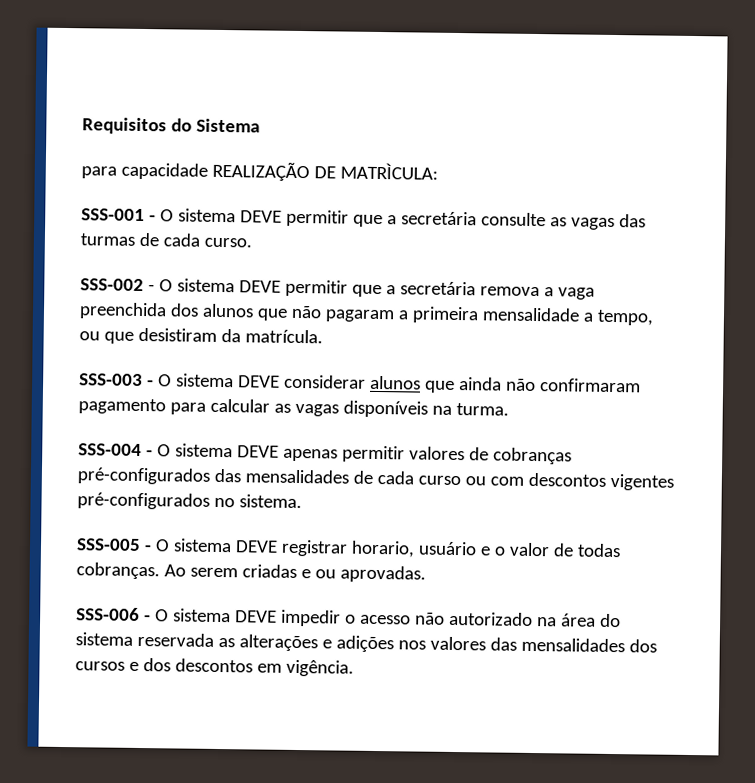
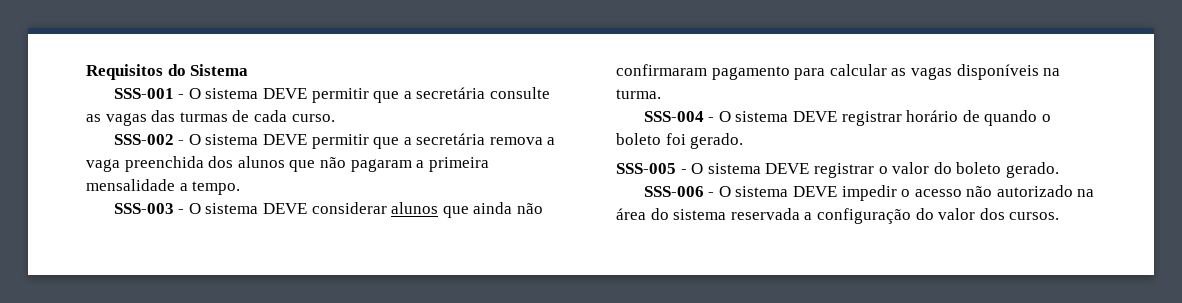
[81,160,438,182] // para capacidade REALIZAÇÃO DE MATRÌCULA: -> (249, 70) none
[596,309,654,326] [79,327,323,344] tempo, ou que desistiram da matrícula. -> [192,181,241,195] tempo.
[282,445,572,465] [77,467,674,491] [77,492,302,510] apenas permitir valores de cobranças pré-configurados das mensalidades de cada curso ou com descontos vigentes pré-configurados no sistema. -> [841,110,1051,126] [616,133,744,149] registrar horário de quando o boleto foi gerado.
[350,540,621,558] [76,562,426,583] horario, usuário e o valor de todas cobranças. Ao serem criadas e ou aprovadas. -> [878,162,1059,178] o valor do boleto gerado.
[217,634,657,653] [75,658,354,677] as alterações e adições nos valores das mensalidades dos cursos e dos descontos em vigência. -> [804,208,1060,224] a configuração do valor dos cursos.

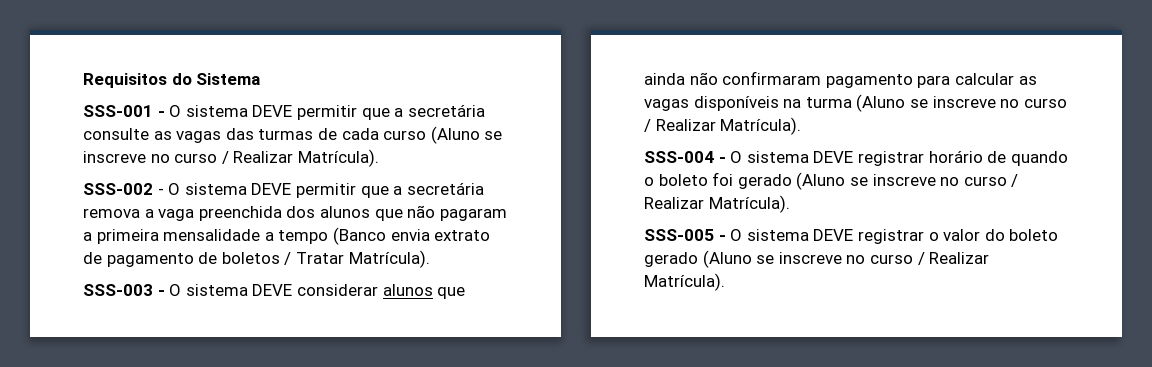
[291,114,335,122] curso. -> [383,126,503,144] [83,149,379,167] curso (Aluno se inscreve no curso / Realizar Matrícula).
[192,181,241,195] tempo. -> [278,227,491,245] [83,250,430,268] tempo (Banco envia extrato de pagamento de boletos / Tratar Matrícula).
[616,89,661,99] turma. -> [805,94,1067,112] [644,117,802,135] turma (Aluno se inscreve no curso / Realizar Matrícula).
[690,133,744,149] gerado. -> [737,172,1019,190] [644,195,790,213] gerado (Aluno se inscreve no curso / Realizar Matrícula).
[1005,162,1059,178] [643,185,1095,201] [616,208,1060,224] gerado. // SSS-006 - O sistema DEVE impedir o acesso não autorizado na área do sistema reservada a configuração do valor dos cursos. -> [644,250,990,268] [644,273,725,291] gerado (Aluno se inscreve no curso / Realizar Matrícula).

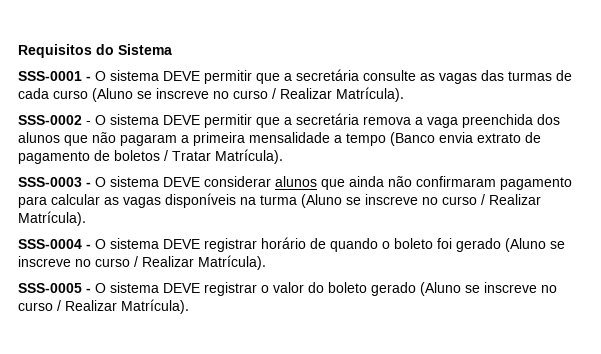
[83,105,153,117] SSS-001 -> [18,71,82,81] SSS-0001
[83,183,153,195] SSS-002 -> [18,115,82,125] SSS-0002
[83,284,153,296] SSS-003 -> [18,177,82,187] SSS-0003
[644,151,714,163] SSS-004 -> [18,239,82,249] SSS-0004
[644,229,714,241] SSS-005 -> [18,283,82,293] SSS-0005

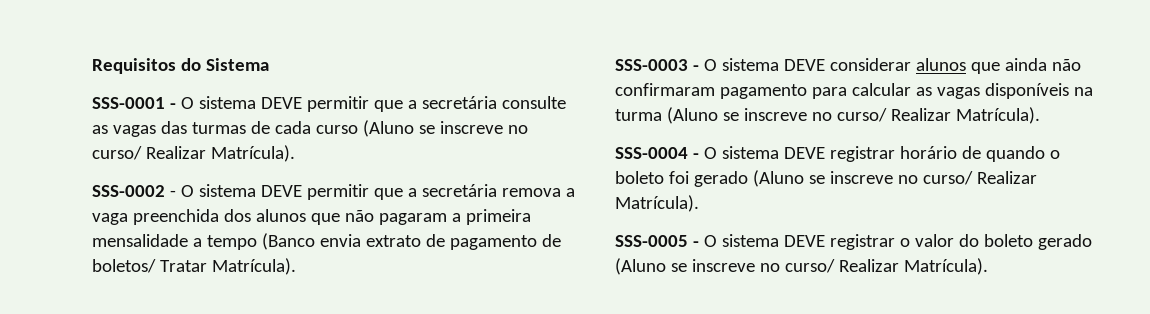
[233,88,276,99] curso / -> [92,146,142,160] curso/
[114,150,168,161] boletos / -> [92,259,156,273] boletos/
[442,194,485,205] curso / -> [836,108,887,122] curso/
[95,256,138,267] curso / -> [922,171,973,185] curso/
[18,300,61,311] curso / -> [784,259,835,273] curso/

